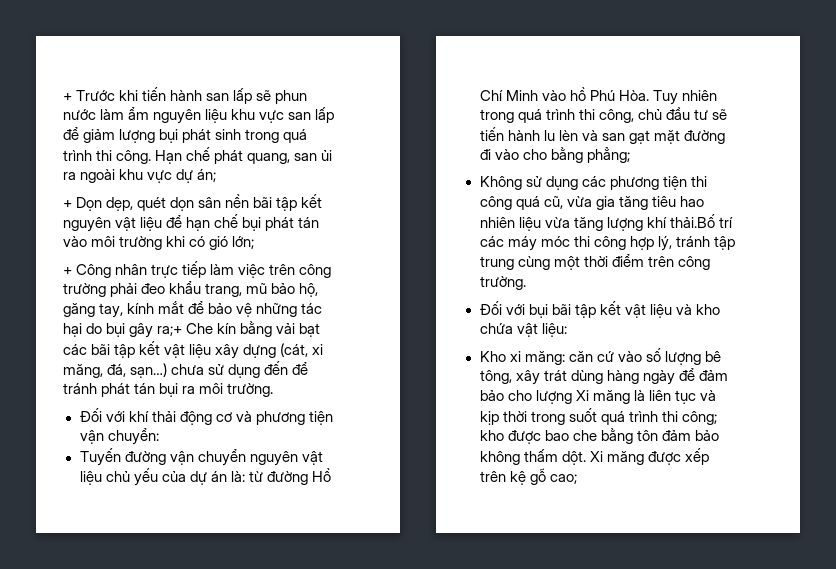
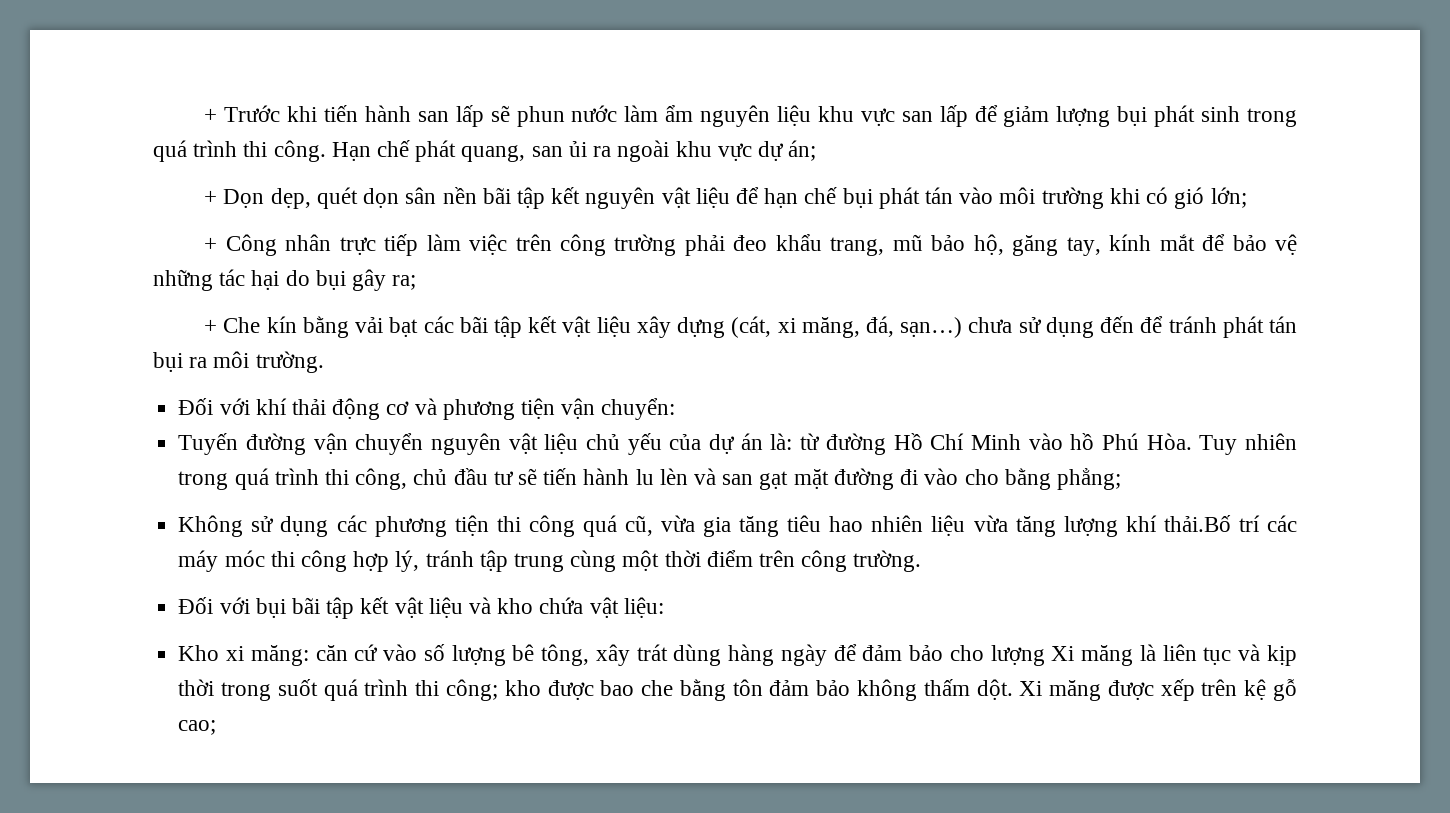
[157,326,183,336] ra;+ -> [392,275,417,290] [204,319,218,333] ra; // +

